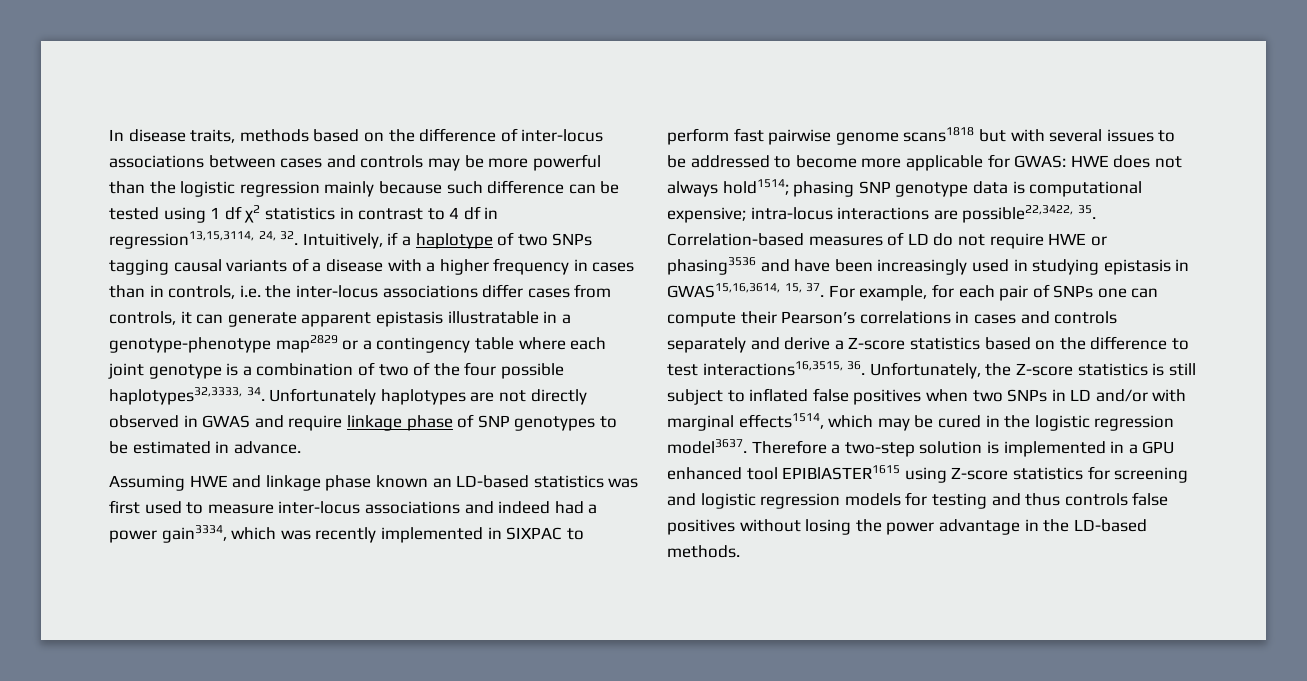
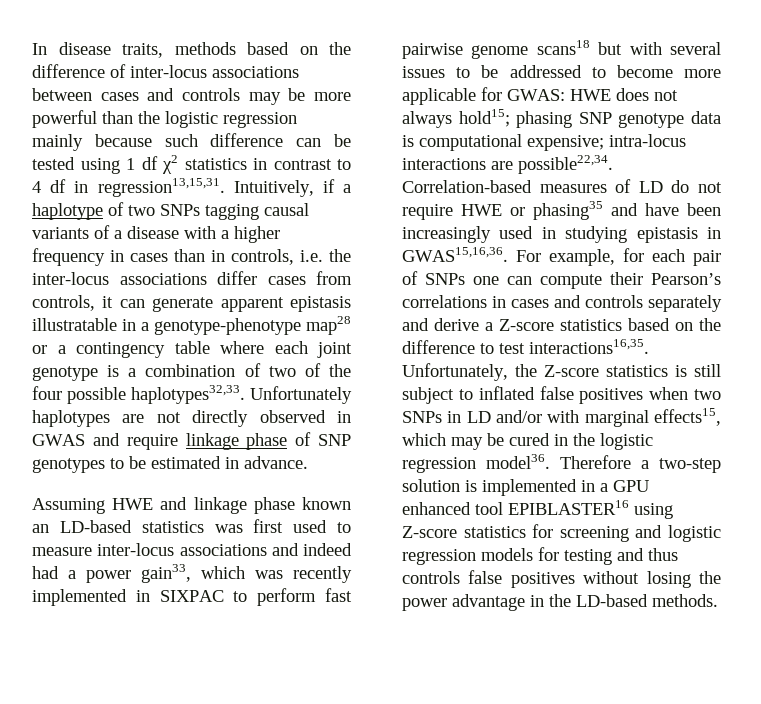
[109,231,299,249] regression13,15,3114, 24, 32. -> [97,178,225,197] regression13,15,31.
[275,335,338,353] map2829 -> [306,316,351,335] map28
[109,387,265,405] haplotypes32,3333, 34. -> [131,385,245,404] haplotypes32,33.
[161,525,227,543] gain3334, -> [141,564,191,583] gain33,
[903,127,975,142] scans1818 -> [536,40,590,55] scans18
[722,179,789,195] hold1514; -> [458,109,510,127] hold15;
[962,205,1096,223] possible22,3422, 35. -> [518,155,613,174] possible22,34.
[667,257,756,275] phasing3536 -> [533,201,603,220] phasing35
[667,283,825,298] GWAS15,16,3614, 15, 37. -> [402,247,508,262] GWAS15,16,36.
[702,361,866,376] interactions16,3515, 36. -> [529,339,649,354] interactions16,35.
[738,413,824,429] effects1514, -> [654,408,721,426] effects15,
[667,439,747,454] model3637. -> [486,454,550,469] model36.
[782,465,901,480] EPIBlASTER1615 -> [508,500,629,515] EPIBLASTER16

